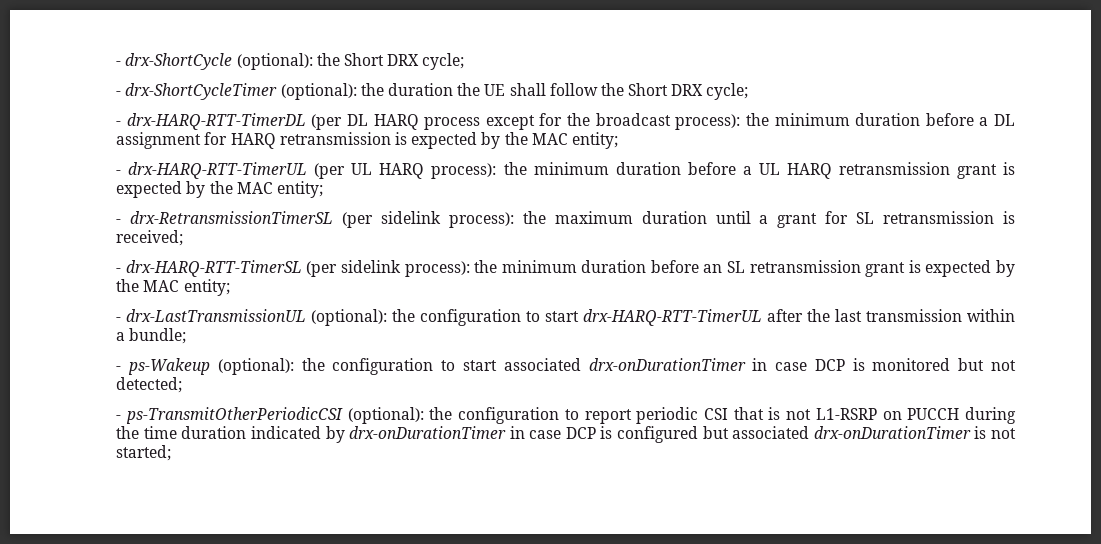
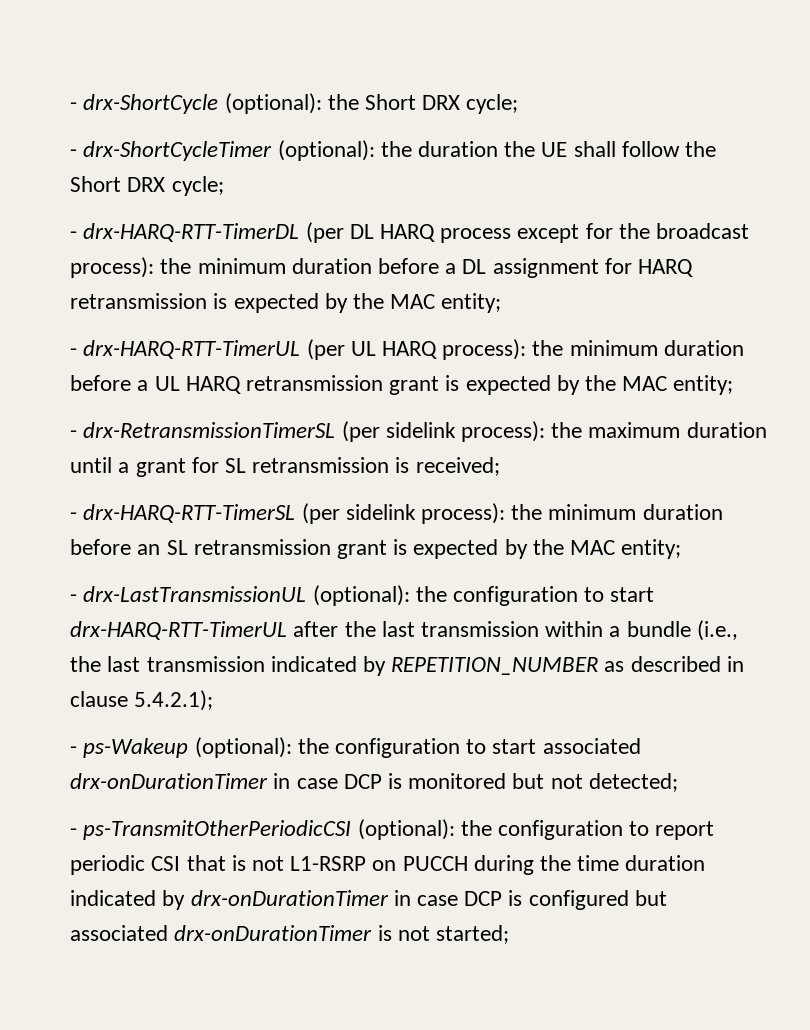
[129,328,187,344] bundle; -> [626,620,738,641] [70,656,744,676] [70,690,214,711] bundle (i.e., the last transmission indicated by REPETITION_NUMBER as described in clause 5.4.2.1);

